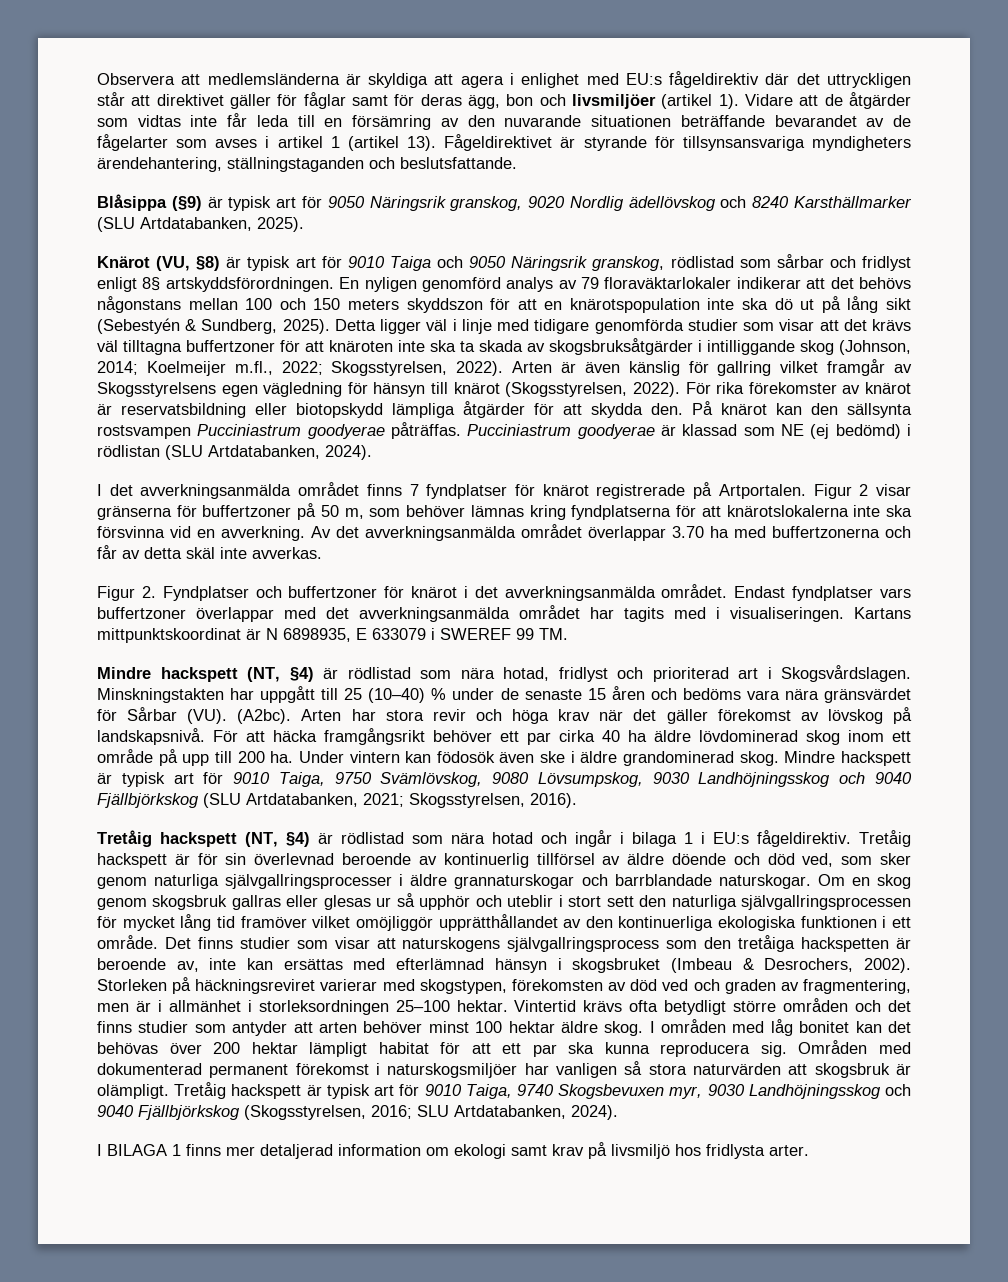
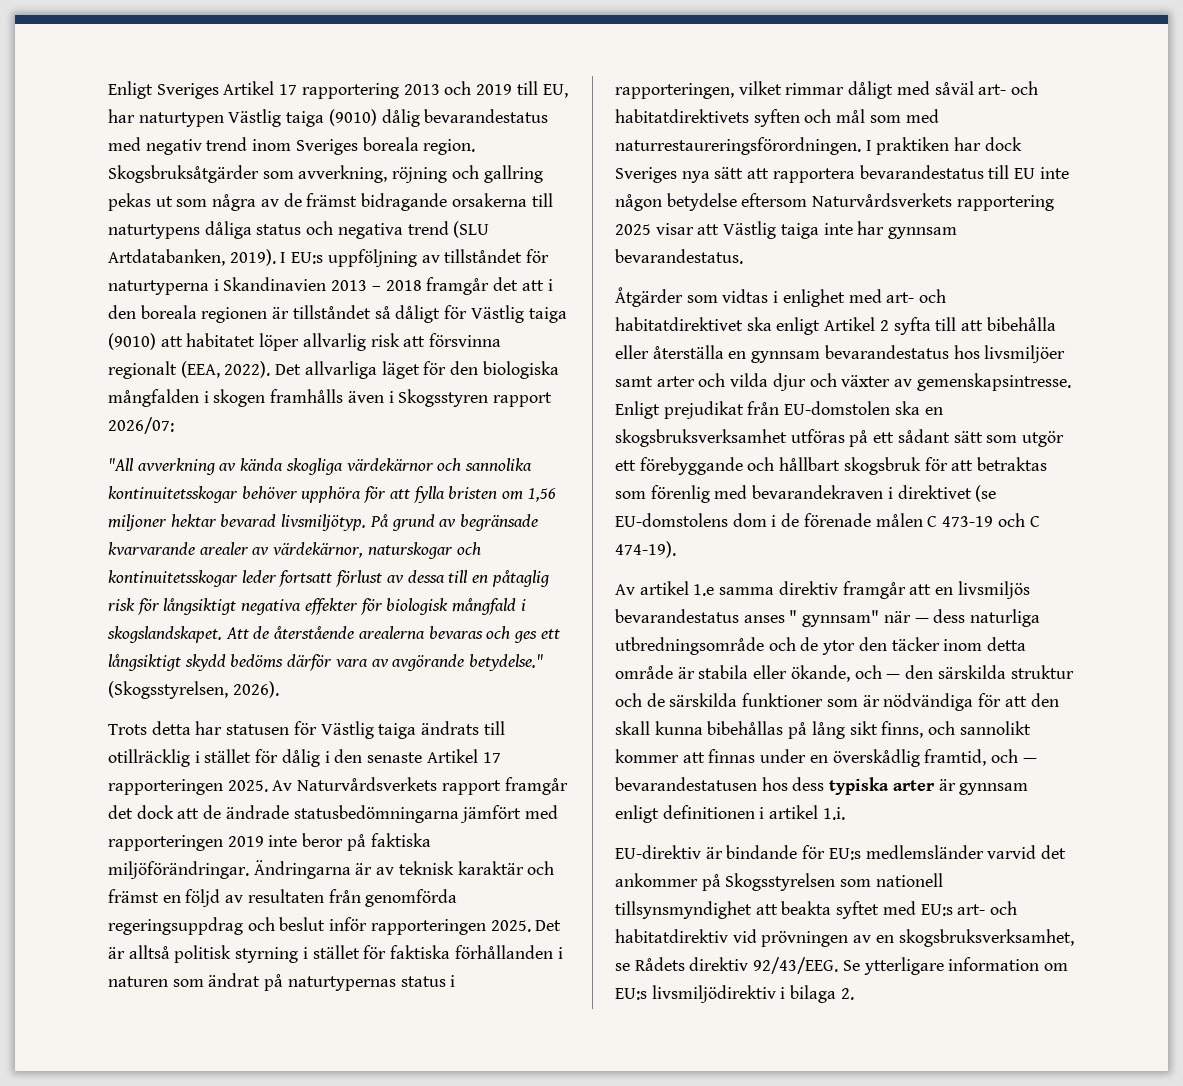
[97,71,912,88] [97,92,912,109] [97,113,912,130] [97,134,911,151] [97,157,517,172] [97,194,913,211] [97,217,304,232] [97,254,912,271] [97,277,911,292] [97,296,912,313] [97,318,912,334] [97,338,911,355] [97,359,913,376] [97,382,912,397] [97,401,912,418] [97,422,912,439] [97,445,372,460] [97,482,911,499] [97,503,913,520] [97,524,911,541] [97,545,322,559] [97,584,911,601] [97,605,911,622] [97,628,568,643] [97,665,911,682] [97,686,911,703] [97,707,913,724] [97,728,911,745] [97,749,911,766] [97,772,912,787] [97,793,577,808] [97,830,911,847] [97,853,911,868] [97,874,911,889] [97,893,911,910] [97,914,911,931] [97,935,911,952] [97,958,912,973] [97,977,912,994] [97,998,911,1015] [97,1019,912,1036] [97,1040,911,1057] [97,1061,912,1078] [97,1082,911,1099] [97,1105,618,1120] [97,1142,809,1159] Observera att medlemsländerna är skyldiga att agera i enlighet med EU:s fågeldirektiv där det uttryckligen står att direktivet gäller för fåglar samt för deras ägg, bon och livsmiljöer (artikel 1). Vidare att de åtgärder som vidtas inte får leda till en försämring av den nuvarande situationen beträffande bevarandet av de fågelarter som avses i artikel 1 (artikel 13). Fågeldirektivet är styrande för tillsynsansvariga myndigheters ärendehantering, ställningstaganden och beslutsfattande. // Blåsippa (§9) är typisk art för 9050 Näringsrik granskog, 9020 Nordlig ädellövskog och 8240 Karsthällmarker (SLU Artdatabanken, 2025). // Knärot (VU, §8) är typisk art för 9010 Taiga och 9050 Näringsrik granskog, rödlistad som sårbar och fridlyst enligt 8§ artskyddsförordningen. En nyligen genomförd analys av 79 floraväktarlokaler indikerar att det behövs någonstans mellan 100 och 150 meters skyddszon för att en knärotspopulation inte ska dö ut på lång sikt (Sebestyén & Sundberg, 2025). Detta ligger väl i linje med tidigare genomförda studier som visar att det krävs väl tilltagna buffertzoner för att knäroten inte ska ta skada av skogsbruksåtgärder i intilliggande skog (Johnson, 2014; Koelmeijer m.fl., 2022; Skogsstyrelsen, 2022). Arten är även känslig för gallring vilket framgår av Skogsstyrelsens egen vägledning för hänsyn till knärot (Skogsstyrelsen, 2022). För rika förekomster av knärot är reservatsbildning eller biotopskydd lämpliga åtgärder för att skydda den. På knärot kan den sällsynta rostsvampen Pucciniastrum goodyerae påträffas. Pucciniastrum goodyerae är klassad som NE (ej bedömd) i rödlistan (SLU Artdatabanken, 2024). // I det avverkningsanmälda området finns 7 fyndplatser för knärot registrerade på Artportalen. Figur 2 visar gränserna för buffertzoner på 50 m, som behöver lämnas kring fyndplatserna för att knärotslokalerna inte ska försvinna vid en avverkning. Av det avverkningsanmälda området överlappar 3.70 ha med buffertzonerna och får av detta skäl inte avverkas. // Figur 2. Fyndplatser och buffertzoner för knärot i det avverkningsanmälda området. Endast fyndplatser vars buffertzoner överlappar med det avverkningsanmälda området har tagits med i visualiseringen. Kartans mittpunktskoordinat är N 6898935, E 633079 i SWEREF 99 TM. // Mindre hackspett (NT, §4) är rödlistad som nära hotad, fridlyst och prioriterad art i Skogsvårdslagen. Minskningstakten har uppgått till 25 (10–40) % under de senaste 15 åren och bedöms vara nära gränsvärdet för Sårbar (VU). (A2bc). Arten har stora revir och höga krav när det gäller förekomst av lövskog på landskapsnivå. För att häcka framgångsrikt behöver ett par cirka 40 ha äldre lövdominerad skog inom ett område på upp till 200 ha. Under vintern kan födosök även ske i äldre grandominerad skog. Mindre hackspett är typisk art för 9010 Taiga, 9750 Svämlövskog, 9080 Lövsumpskog, 9030 Landhöjningsskog och 9040 Fjällbjörkskog (SLU Artdatabanken, 2021; Skogsstyrelsen, 2016). // Tretåig hackspett (NT, §4) är rödlistad som nära hotad och ingår i bilaga 1 i EU:s fågeldirektiv. Tretåig hackspett är för sin överlevnad beroende av kontinuerlig tillförsel av äldre döende och död ved, som sker genom naturliga självgallringsprocesser i äldre grannaturskogar och barrblandade naturskogar. Om en skog genom skogsbruk gallras eller glesas ur så upphör och uteblir i stort sett den naturliga självgallringsprocessen för mycket lång tid framöver vilket omöjliggör upprätthållandet av den kontinuerliga ekologiska funktionen i ett område. Det finns studier som visar att naturskogens självgallringsprocess som den tretåiga hackspetten är beroende av, inte kan ersättas med efterlämnad hänsyn i skogsbruket (Imbeau & Desrochers, 2002). Storleken på häckningsreviret varierar med skogstypen, förekomsten av död ved och graden av fragmentering, men är i allmänhet i storleksordningen 25–100 hektar. Vintertid krävs ofta betydligt större områden och det finns studier som antyder att arten behöver minst 100 hektar äldre skog. I områden med låg bonitet kan det behövas över 200 hektar lämpligt habitat för att ett par ska kunna reproducera sig. Områden med dokumenterad permanent förekomst i naturskogsmiljöer har vanligen så stora naturvärden att skogsbruk är olämpligt. Tretåig hackspett är typisk art för 9010 Taiga, 9740 Skogsbevuxen myr, 9030 Landhöjningsskog och 9040 Fjällbjörkskog (Skogsstyrelsen, 2016; SLU Artdatabanken, 2024). // I BILAGA 1 finns mer detaljerad information om ekologi samt krav på livsmiljö hos fridlysta arter. -> [108,81,568,99] [108,109,549,127] [108,137,476,155] [108,165,543,183] [108,193,553,211] [108,221,490,239] [108,249,550,267] [108,277,553,295] [108,305,567,323] [108,333,502,351] [108,361,559,379] [108,389,553,407] [108,417,174,434] [108,458,533,475] [108,486,556,503] [108,514,539,531] [108,542,481,559] [108,570,549,587] [108,598,526,615] [107,626,560,643] [108,654,544,671] [108,681,279,699] [108,721,505,739] [108,749,501,767] [108,777,568,795] [108,805,559,823] [108,833,431,851] [108,860,555,879] [108,889,458,907] [108,917,562,935] [108,945,563,963] [108,973,456,991] [615,81,1039,99] [615,109,939,127] [615,137,1022,155] [615,165,1069,183] [615,193,1054,211] [615,221,958,239] [615,249,743,264] [615,287,947,307] [615,317,1056,335] [615,345,1066,363] [615,373,1071,391] [615,401,943,419] [615,429,1065,447] [615,457,1048,475] [615,485,997,503] [615,513,1040,527] [615,541,676,558] [615,581,1030,599] [615,609,1041,627] [615,637,1027,655] [615,665,1074,682] [615,693,1059,711] [615,721,1031,739] [615,749,1037,767] [615,777,1029,795] [615,805,845,823] [615,845,1067,860] [615,873,943,891] [615,901,1018,919] [615,929,1074,947] [615,957,1069,975] [615,985,854,1003] Enligt Sveriges Artikel 17 rapportering 2013 och 2019 till EU, har naturtypen Västlig taiga (9010) dålig bevarandestatus med negativ trend inom Sveriges boreala region. Skogsbruksåtgärder som avverkning, röjning och gallring pekas ut som några av de främst bidragande orsakerna till naturtypens dåliga status och negativa trend (SLU Artdatabanken, 2019). I EU:s uppföljning av tillståndet för naturtyperna i Skandinavien 2013 – 2018 framgår det att i den boreala regionen är tillståndet så dåligt för Västlig taiga (9010) att habitatet löper allvarlig risk att försvinna regionalt (EEA, 2022). Det allvarliga läget för den biologiska mångfalden i skogen framhålls även i Skogsstyren rapport 2026/07: // "All avverkning av kända skogliga värdekärnor och sannolika kontinuitetsskogar behöver upphöra för att fylla bristen om 1,56 miljoner hektar bevarad livsmiljötyp. På grund av begränsade kvarvarande arealer av värdekärnor, naturskogar och kontinuitetsskogar leder fortsatt förlust av dessa till en påtaglig risk för långsiktigt negativa effekter för biologisk mångfald i skogslandskapet. Att de återstående arealerna bevaras och ges ett långsiktigt skydd bedöms därför vara av avgörande betydelse." (Skogsstyrelsen, 2026). // Trots detta har statusen för Västlig taiga ändrats till otillräcklig i stället för dålig i den senaste Artikel 17 rapporteringen 2025. Av Naturvårdsverkets rapport framgår det dock att de ändrade statusbedömningarna jämfört med rapporteringen 2019 inte beror på faktiska miljöförändringar. Ändringarna är av teknisk karaktär och främst en följd av resultaten från genomförda regeringsuppdrag och beslut inför rapporteringen 2025. Det är alltså politisk styrning i stället för faktiska förhållanden i naturen som ändrat på naturtypernas status i rapporteringen, vilket rimmar dåligt med såväl art- och habitatdirektivets syften och mål som med naturrestaureringsförordningen. I praktiken har dock Sveriges nya sätt att rapportera bevarandestatus till EU inte någon betydelse eftersom Naturvårdsverkets rapportering 2025 visar att Västlig taiga inte har gynnsam bevarandestatus. // Åtgärder som vidtas i enlighet med art- och habitatdirektivet ska enligt Artikel 2 syfta till att bibehålla eller återställa en gynnsam bevarandestatus hos livsmiljöer samt arter och vilda djur och växter av gemenskapsintresse. Enligt prejudikat från EU-domstolen ska en skogsbruksverksamhet utföras på ett sådant sätt som utgör ett förebyggande och hållbart skogsbruk för att betraktas som förenlig med bevarandekraven i direktivet (se EU-domstolens dom i de förenade målen C 473-19 och C 474-19). // Av artikel 1.e samma direktiv framgår att en livsmiljös bevarandestatus anses " gynnsam" när — dess naturliga utbredningsområde och de ytor den täcker inom detta område är stabila eller ökande, och — den särskilda struktur och de särskilda funktioner som är nödvändiga för att den skall kunna bibehållas på lång sikt finns, och sannolikt kommer att finnas under en överskådlig framtid, och — bevarandestatusen hos dess typiska arter är gynnsam enligt definitionen i artikel 1.i. // EU-direktiv är bindande för EU:s medlemsländer varvid det ankommer på Skogsstyrelsen som nationell tillsynsmyndighet att beakta syftet med EU:s art- och habitatdirektiv vid prövningen av en skogsbruksverksamhet, se Rådets direktiv 92/43/EEG. Se ytterligare information om EU:s livsmiljödirektiv i bilaga 2.

